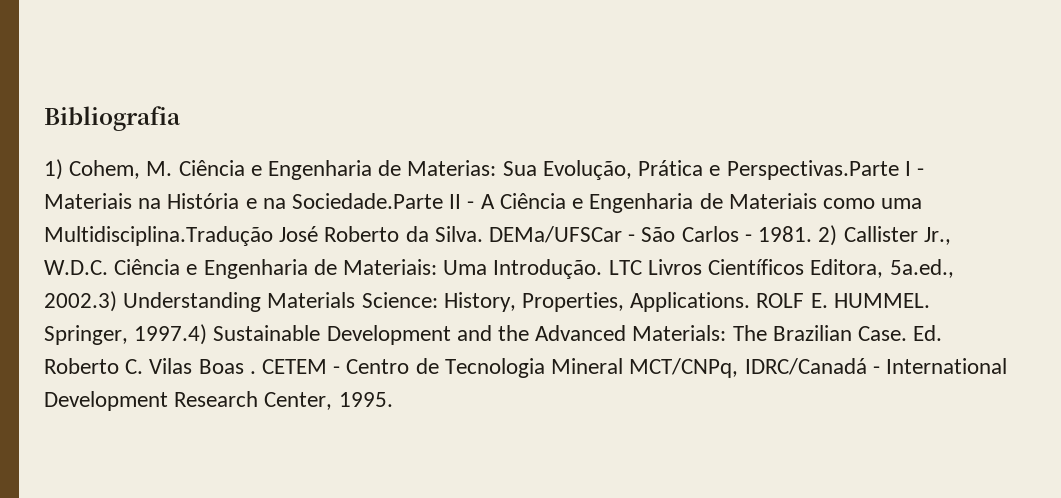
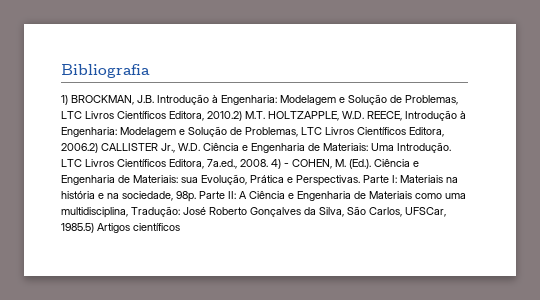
[69,160,924,180] [44,193,923,213] [44,225,951,246] [44,260,108,275] Cohem, M. Ciência e Engenharia de Materias: Sua Evolução, Prática e Perspectivas.Parte I - Materiais na História e na Sociedade.Parte II - A Ciência e Engenharia de Materiais como uma Multidisciplina.Tradução José Roberto da Silva. DEMa/UFSCar - São Carlos - 1981. 2) Callister Jr., W.D.C. -> [71,94,458,105] [61,110,466,121] [61,126,444,137] [61,143,200,153] BROCKMAN, J.B. Introdução à Engenharia: Modelagem e Solução de Problemas, LTC Livros Científicos Editora, 2010.2) M.T. HOLTZAPPLE, W.D. REECE, Introdução à Engenharia: Modelagem e Solução de Problemas, LTC Livros Científicos Editora, 2006.2) CALLISTER Jr., W.D.
[889,259,954,278] [44,291,930,312] [44,324,943,345] [44,358,1007,378] [44,391,393,411] 5a.ed., 2002.3) Understanding Materials Science: History, Properties, Applications. ROLF E. HUMMEL. Springer, 1997.4) Sustainable Development and the Advanced Materials: The Brazilian Case. Ed. Roberto C. Vilas Boas . CETEM - Centro de Tecnologia Mineral MCT/CNPq, IDRC/Canadá - International Development Research Center, 1995. -> [207,159,419,169] [61,174,458,186] [61,191,466,202] [61,206,446,218] [61,223,180,233] 7a.ed., 2008. 4) - COHEN, M. (Ed.). Ciência e Engenharia de Materiais: sua Evolução, Prática e Perspectivas. Parte I: Materiais na história e na sociedade, 98p. Parte II: A Ciência e Engenharia de Materiais como uma multidisciplina, Tradução: José Roberto Gonçalves da Silva, São Carlos, UFSCar, 1985.5) Artigos científicos

